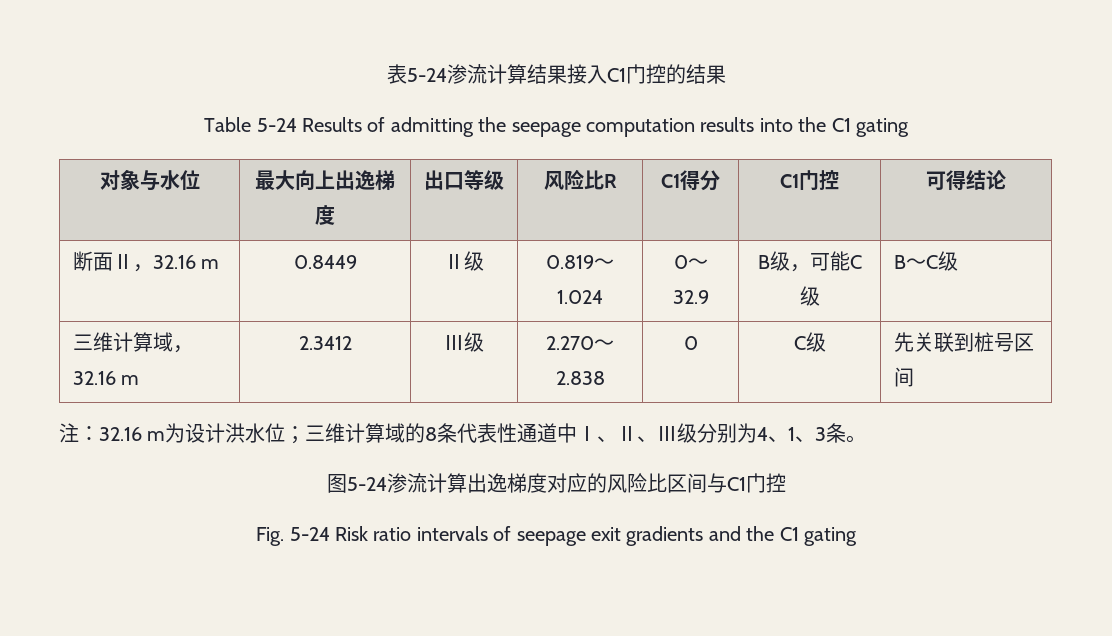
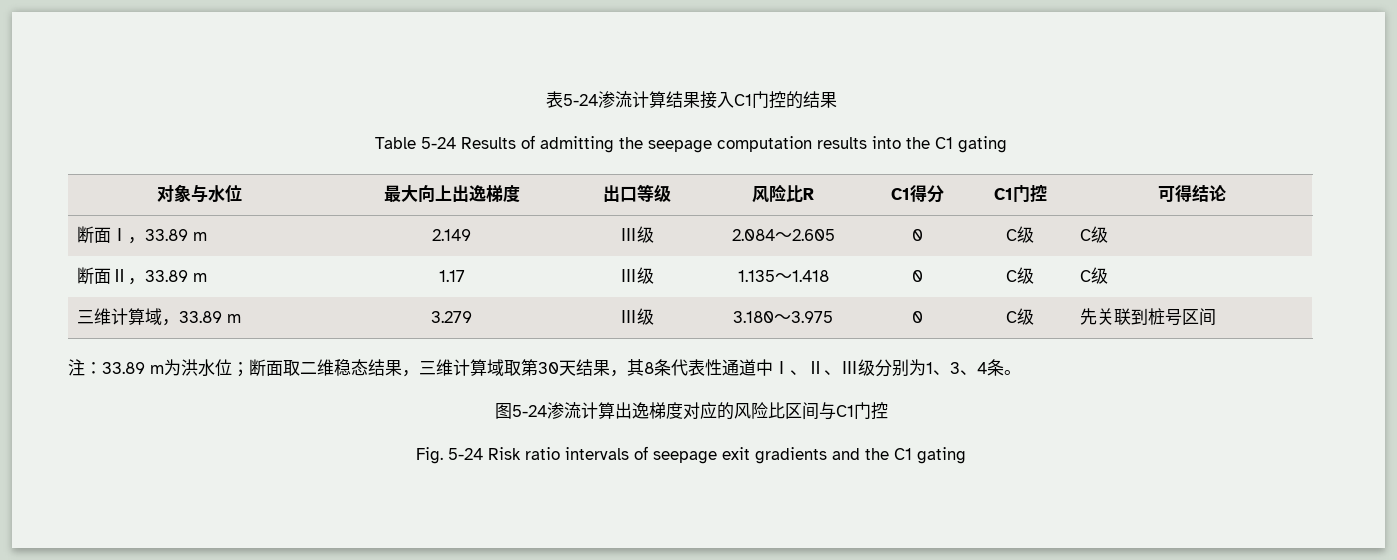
[112,254,220,272] [293,255,357,269] [444,251,484,271] [546,255,614,269] [557,290,603,304] [673,255,708,269] [672,290,709,304] [757,251,862,272] [799,286,820,306] [893,255,926,269] Ⅱ，32.16 m | 0.8449 | Ⅱ级 | 0.819～1.024 | 0～32.9 | B级，可能C级 | B～ -> [111,228,208,244] [432,229,471,241] [619,226,654,243] [731,229,835,241] [911,229,923,241] [1006,226,1034,243] [1080,226,1109,243] [77,267,208,285] [438,270,465,282] [619,267,654,284] [737,270,829,282] [911,270,923,282] [1006,267,1034,284] Ⅰ，33.89 m | 2.149 | Ⅲ级 | 2.084～2.605 | 0 | C级 | C级 // 断面Ⅱ，33.89 m | 1.17 | Ⅲ级 | 1.135～1.418 | 0 | C级 |
[72,371,140,385] [298,336,352,350] [444,332,484,352] [546,336,614,350] [555,371,605,385] 32.16 m | 2.3412 | Ⅲ级 | 2.270～2.838 -> [179,311,242,323] [431,311,472,323] [619,308,654,325] [733,311,833,323] 33.89 m | 3.279 | Ⅲ级 | 3.180～3.975
[99,423,426,444] 32.16 m为设计洪水位；三维计算域的 -> [102,359,644,377] 33.89 m为洪水位；断面取二维稳态结果，三维计算域取第30天结果，其
[757,427,789,442] 4、 -> (926, 367) none
(827, 434) none -> [960,362,987,375] 、4

